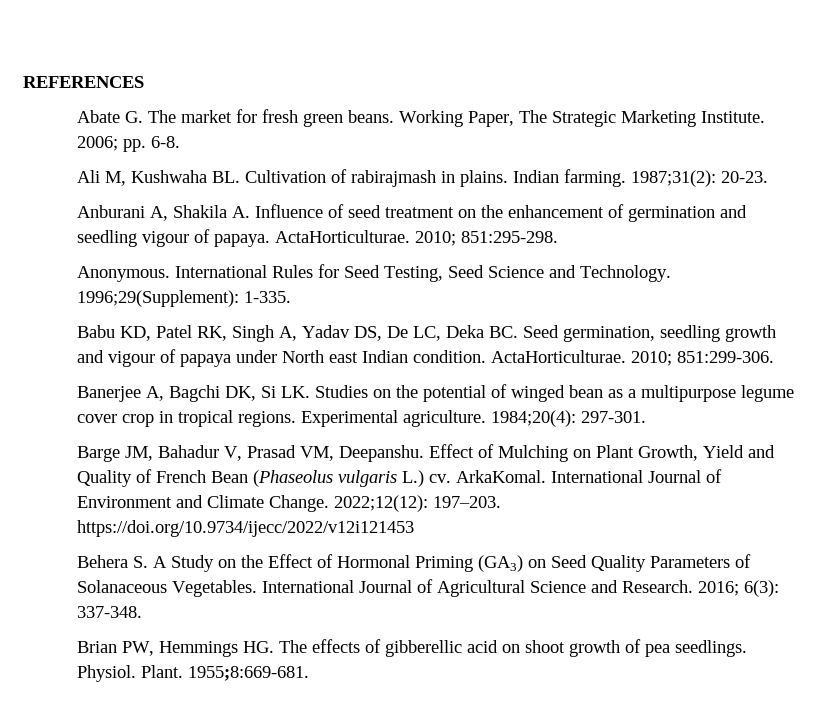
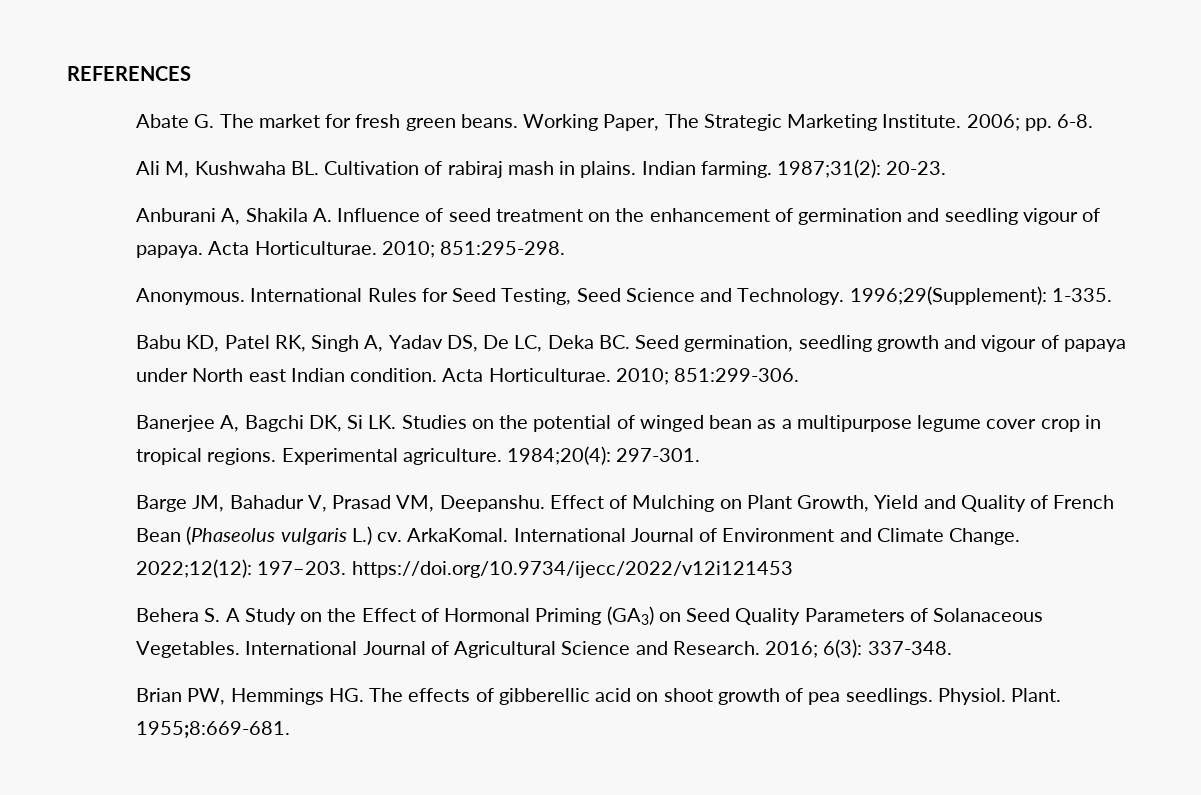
[351,170,437,187] rabirajmash -> [447,161,554,178] rabiraj mash
[275,230,411,243] ActaHorticulturae. -> [208,241,377,255] Acta Horticulturae.
[491,350,627,363] ActaHorticulturae. -> [442,368,611,382] Acta Horticulturae.

